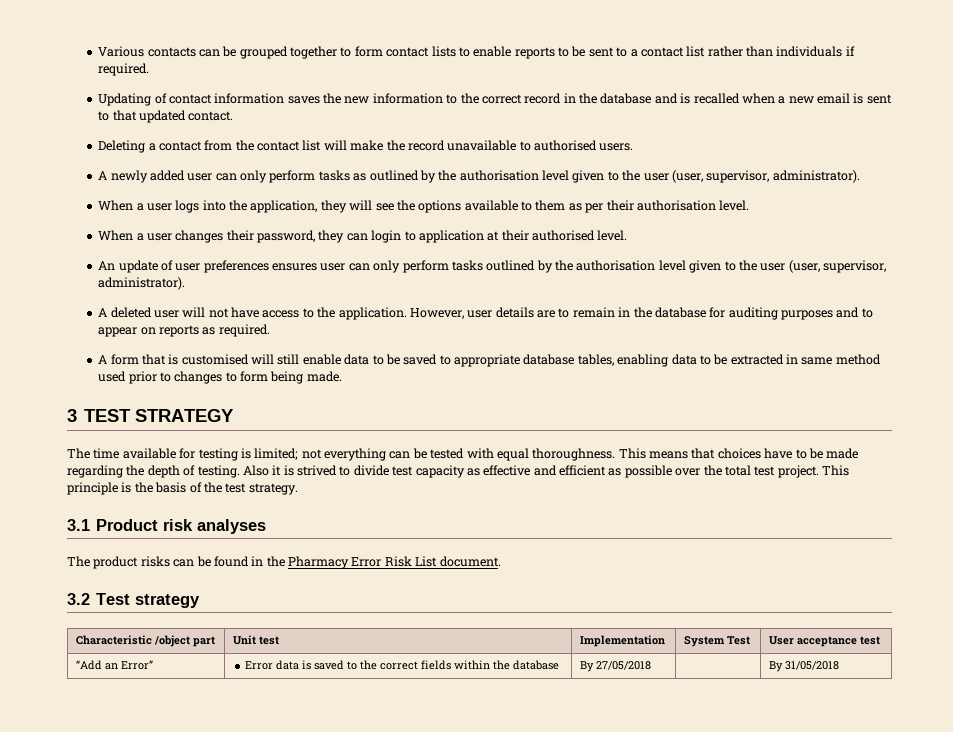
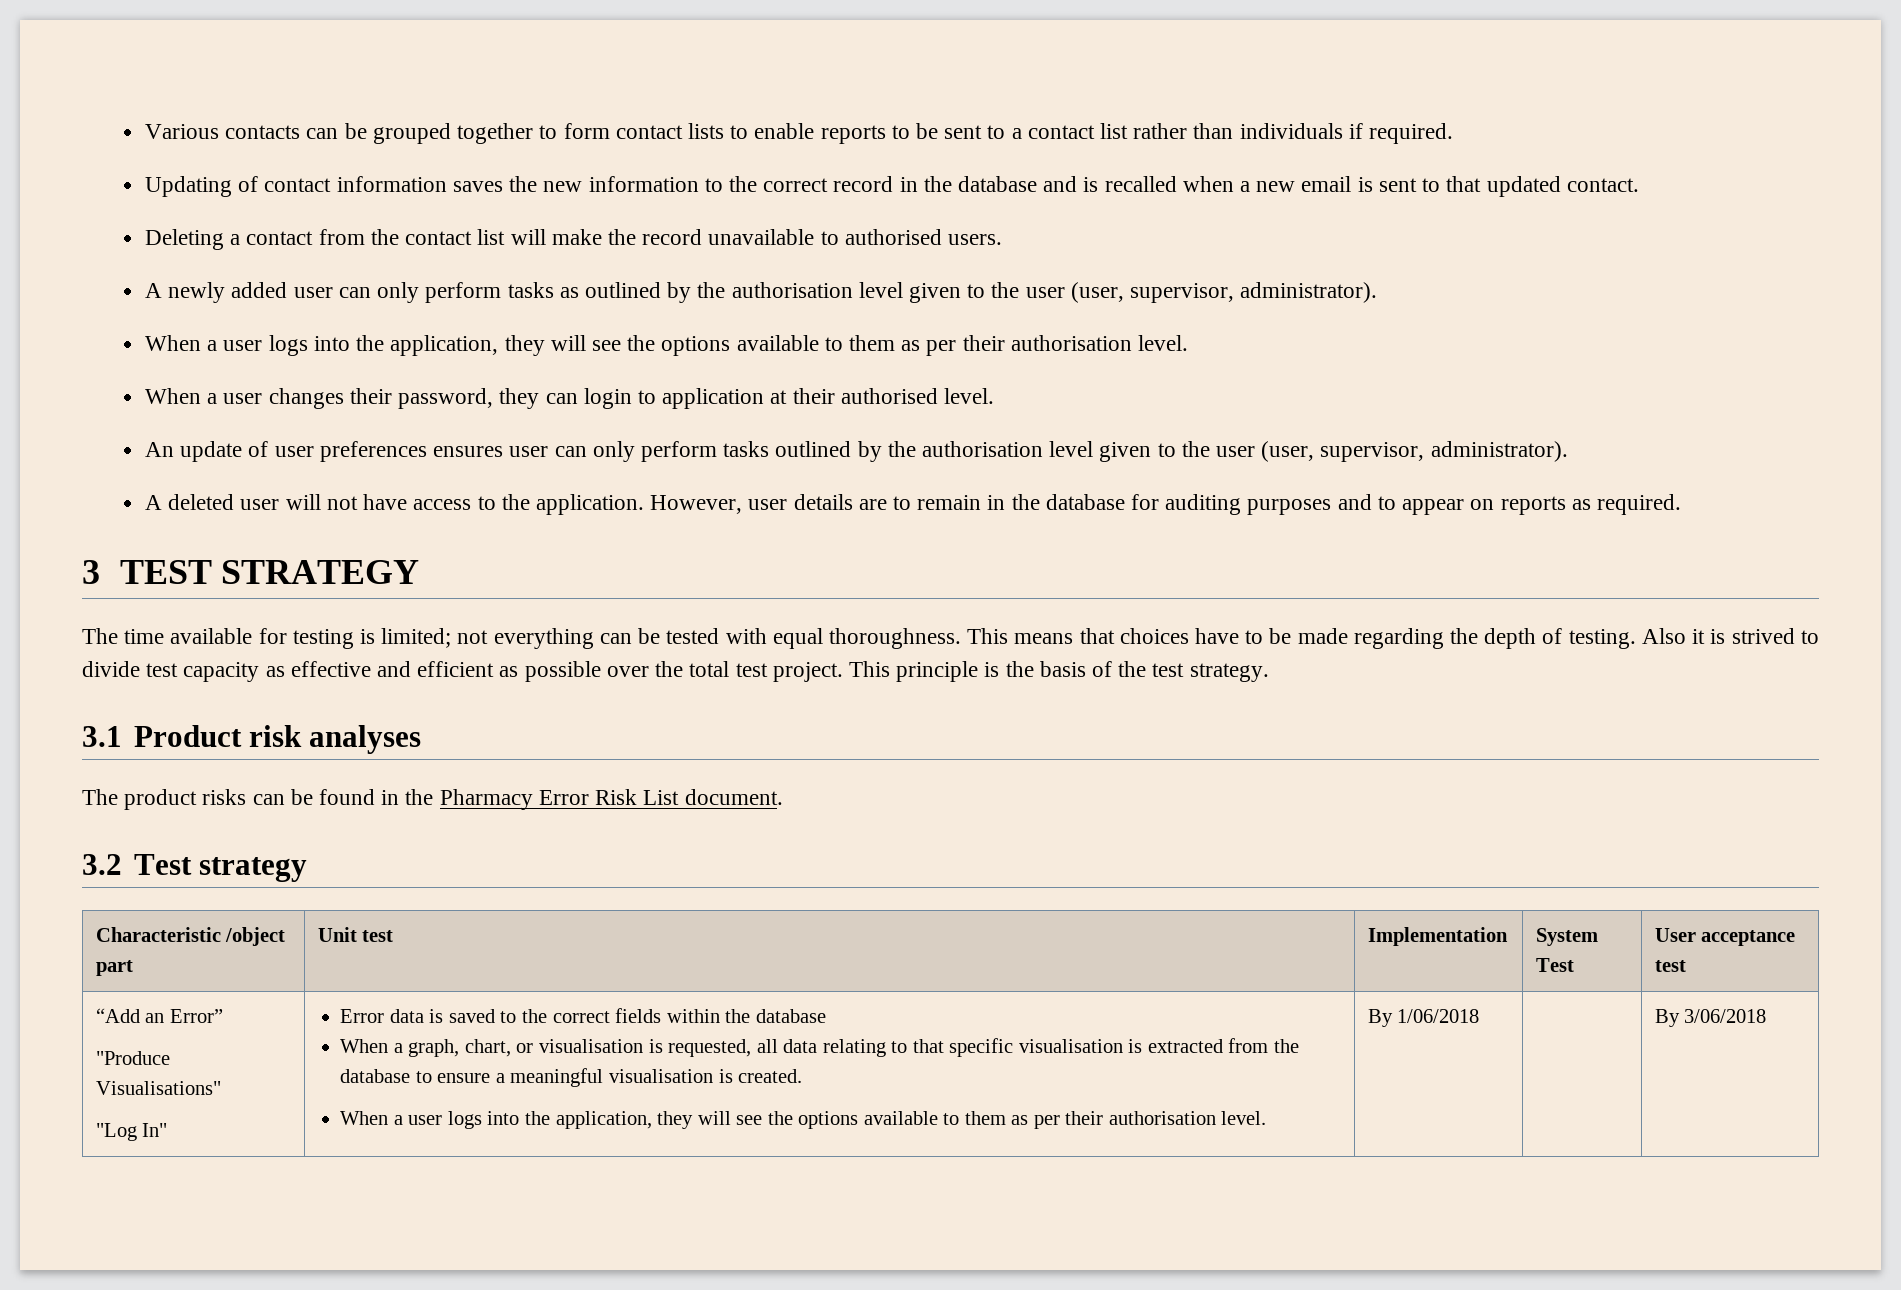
[98,354,881,367] [98,371,342,384] // A form that is customised will still enable data to be saved to appropriate database tables, enabling data to be extracted in same method used prior to changes to form being made. -> (1681, 504) none
(153, 665) none -> [95,1051,170,1065] [95,1081,221,1095] [95,1123,168,1141] // "Produce Visualisations" // "Log In"
[579,661,651,672] [768,661,839,672] | By 27/05/2018 | | By 31/05/2018 -> [340,1038,1299,1057] [340,1068,803,1087] [340,1111,1267,1129] [1367,1009,1480,1027] [1654,1009,1767,1027] // When a graph, chart, or visualisation is requested, all data relating to that specific visualisation is extracted from the database to ensure a meaningful visualisation is created. // When a user logs into the application, they will see the options available to them as per their authorisation level. | By 1/06/2018 | | By 3/06/2018

